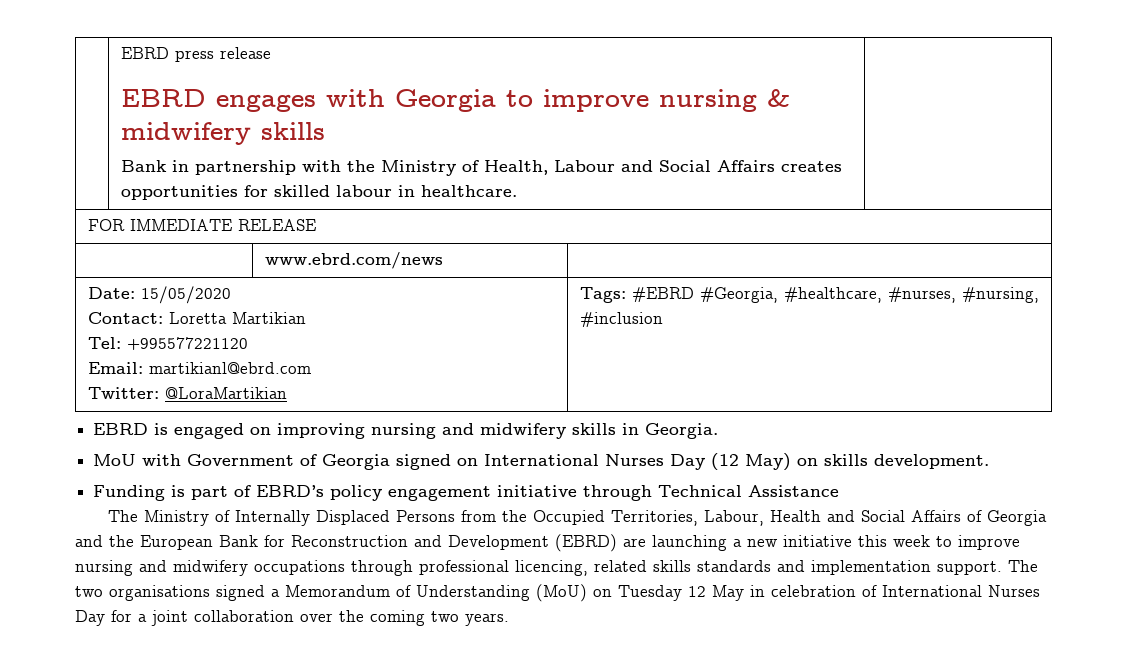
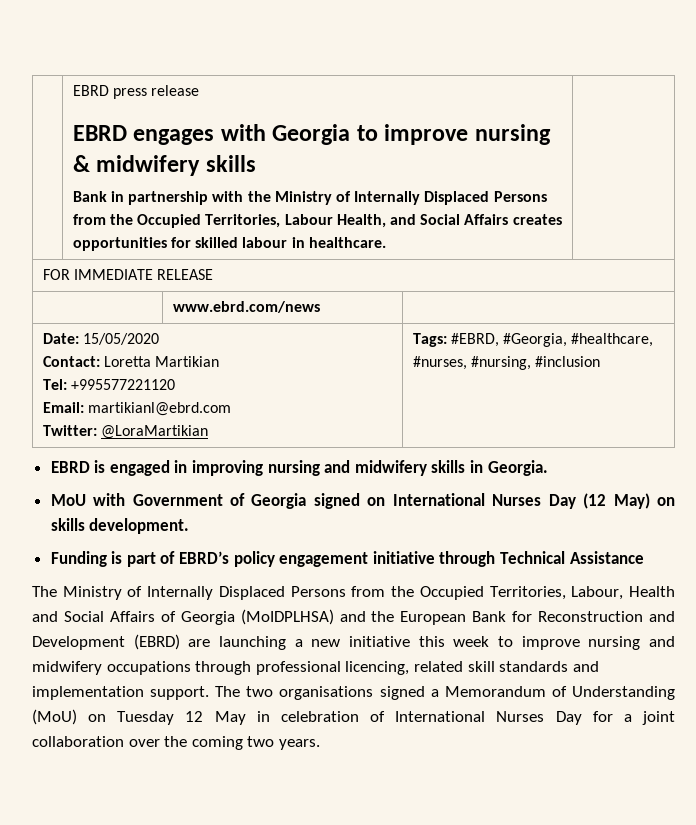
[483,160,615,175] Health, Labour -> [354,191,547,205] [72,214,386,228] Internally Displaced Persons from the Occupied Territories, Labour Health,
[631,287,694,302] #EBRD -> [451,333,500,347] #EBRD,
[250,427,272,435] on -> [174,460,188,473] in
(1047, 518) none -> [240,609,334,625] (MoIDPLHSA)
[653,560,691,572] skills -> [467,661,495,672] skill

